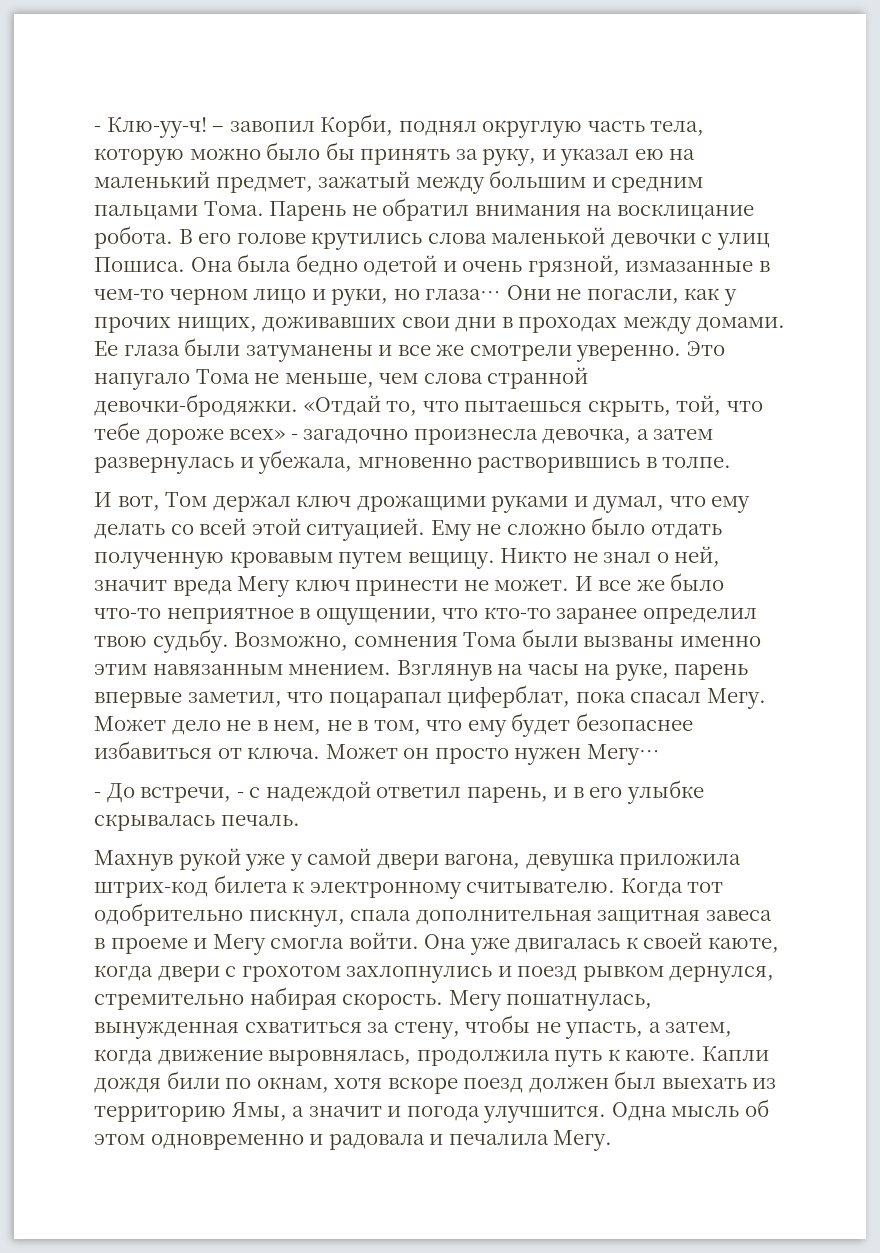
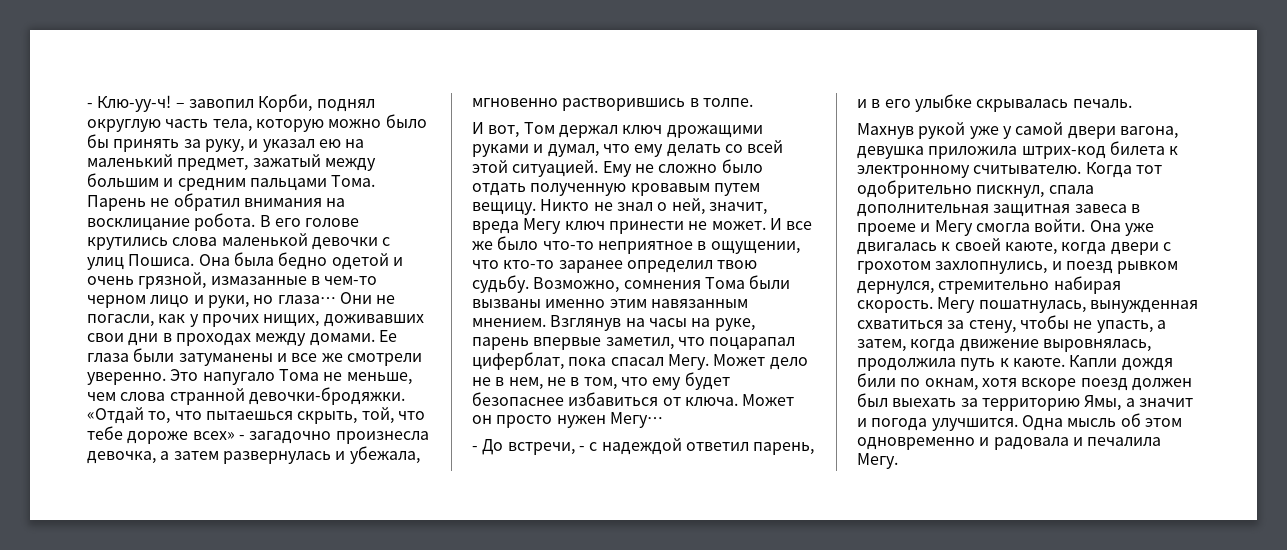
[94,580,167,591] значит -> [708,202,767,215] значит,
[346,966,493,983] захлопнулись -> [935,261,1048,274] захлопнулись,
[752,1078,777,1089] из -> [960,398,978,407] за

